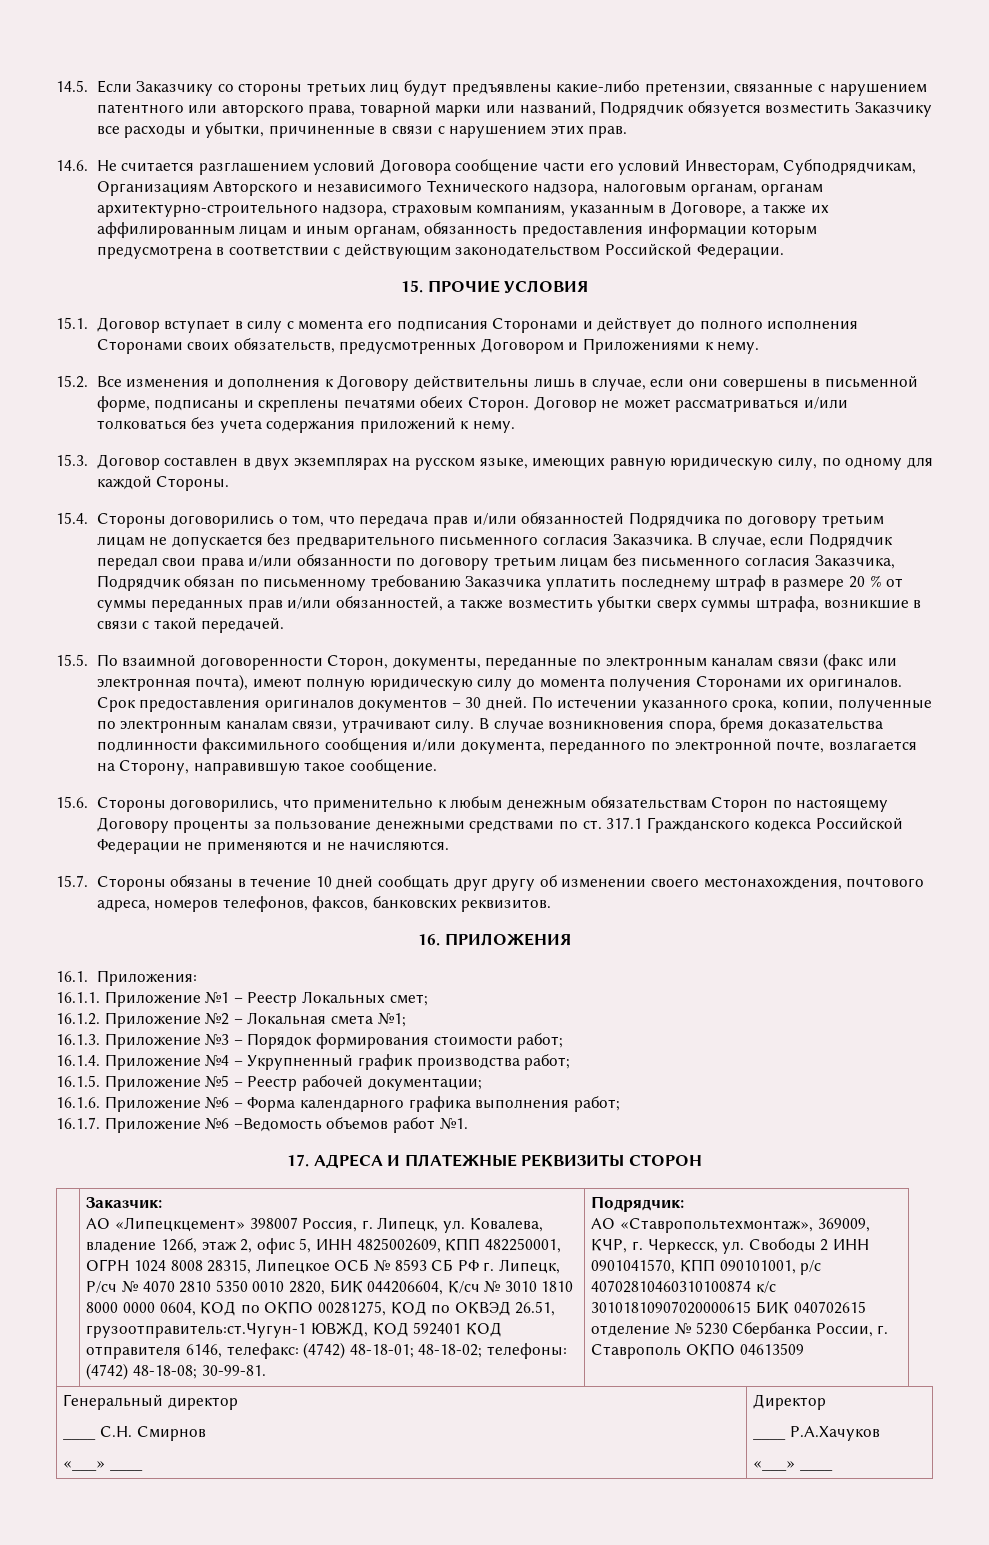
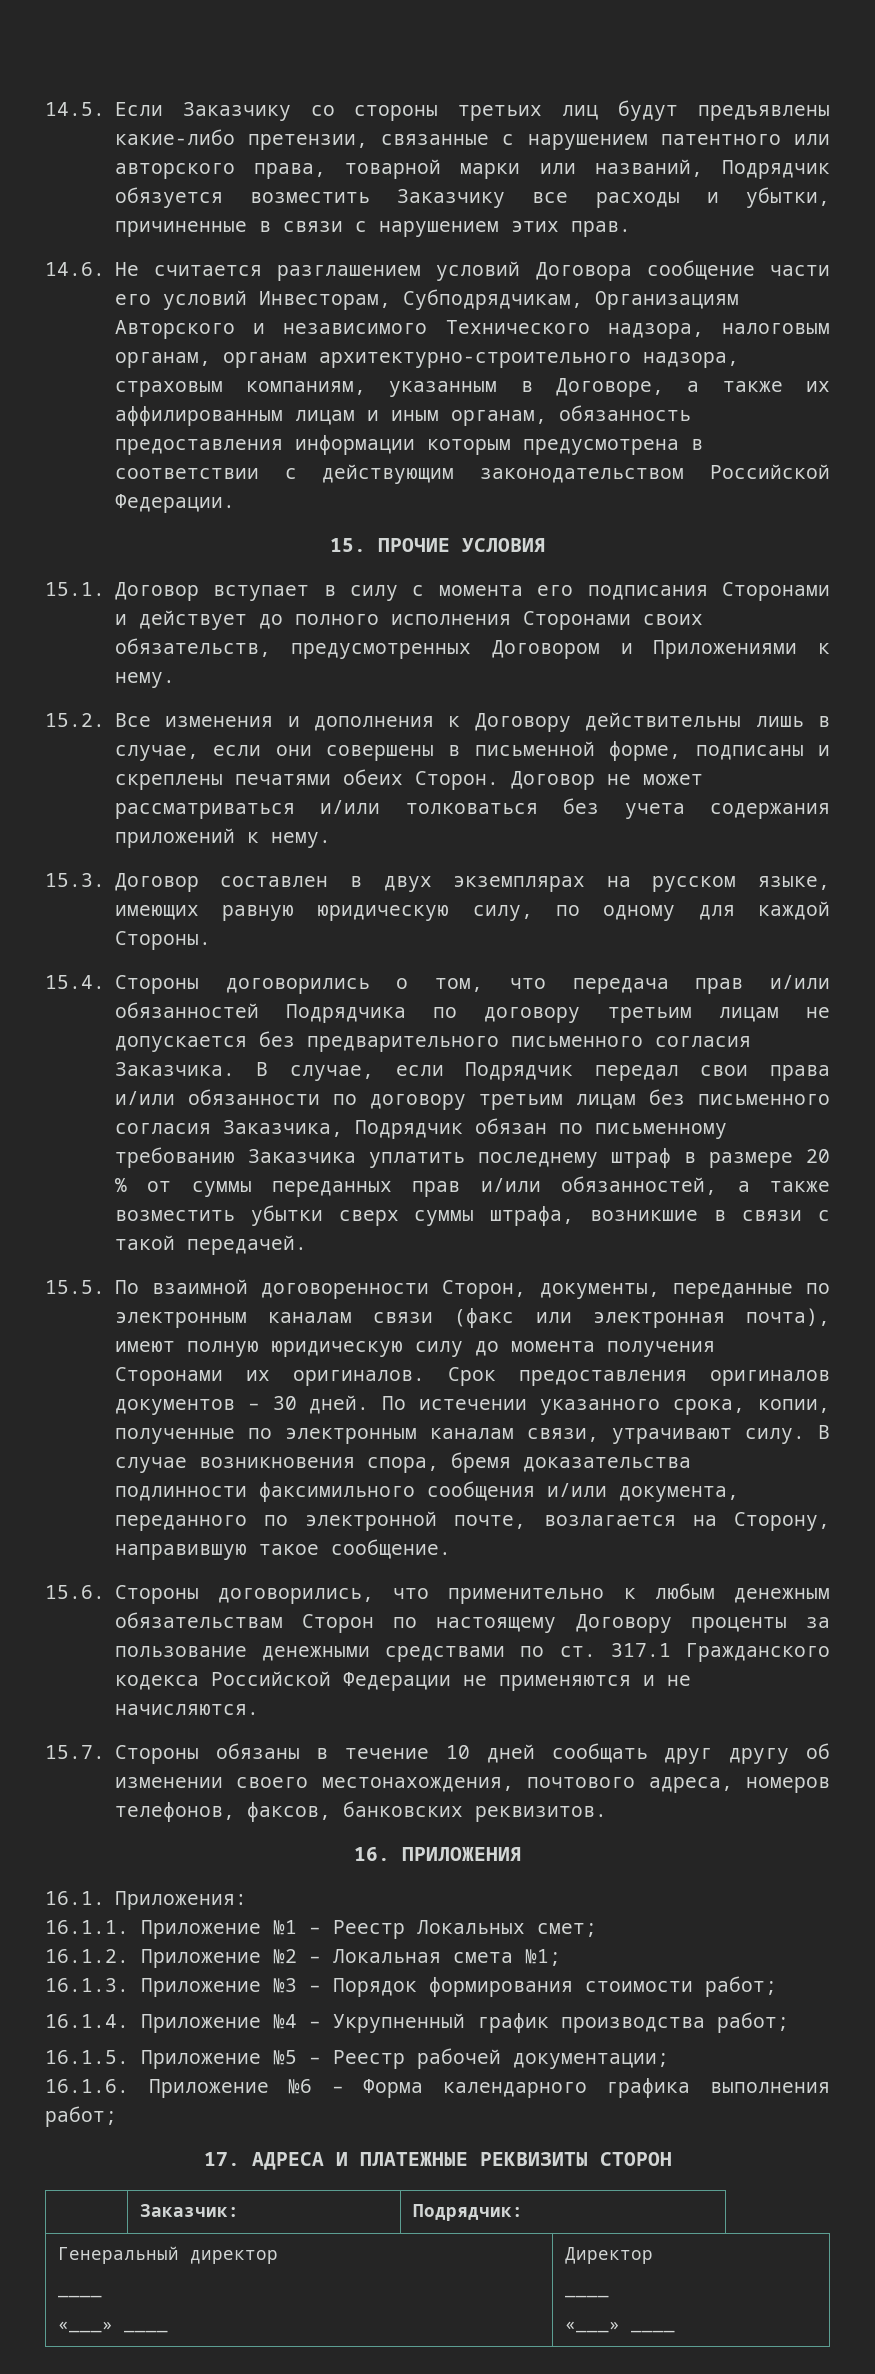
[56,1117,468,1133] // 16.1.7. Приложение №6 –Ведомость объемов работ №1. -> (117, 2116) none
[86,1217,543,1233] [86,1238,561,1254] [86,1259,560,1274] [86,1280,574,1295] [86,1301,556,1316] [86,1322,502,1338] [86,1342,567,1359] [86,1363,266,1380] [591,1196,685,1212] [591,1218,870,1233] [591,1238,869,1254] [591,1259,822,1275] [591,1280,776,1293] [591,1301,866,1314] [591,1322,889,1338] [591,1343,804,1359] // АО «Липецкцемент» 398007 Россия, г. Липецк, ул. Ковалева, владение 126б, этаж 2, офис 5, ИНН 4825002609, КПП 482250001, ОГРН 1024 8008 28315, Липецкое ОСБ № 8593 СБ РФ г. Липецк, Р/сч № 4070 2810 5350 0010 2820, БИК 044206604, К/сч № 3010 1810 8000 0000 0604, КОД по ОКПО 00281275, КОД по ОКВЭД 26.51, грузоотправитель:ст.Чугун-1 ЮВЖД, КОД 592401 КОД отправителя 6146, телефакс: (4742) 48-18-01; 48-18-02; телефоны: (4742) 48-18-08; 30-99-81. | Подрядчик: // АО «Ставропольтехмонтаж», 369009, КЧР, г. Черкесск, ул. Свободы 2 ИНН 0901041570, КПП 090101001, р/с 40702810460310100874 к/с 30101810907020000615 БИК 040702615 отделение № 5230 Сбербанка России, г. Ставрополь ОКПО 04613509 -> [412,2204,523,2221] | Подрядчик:
[99,1426,206,1441] С.Н. Смирнов -> (102, 2296) none
[789,1426,880,1441] Р.А.Хачуков -> (609, 2296) none

